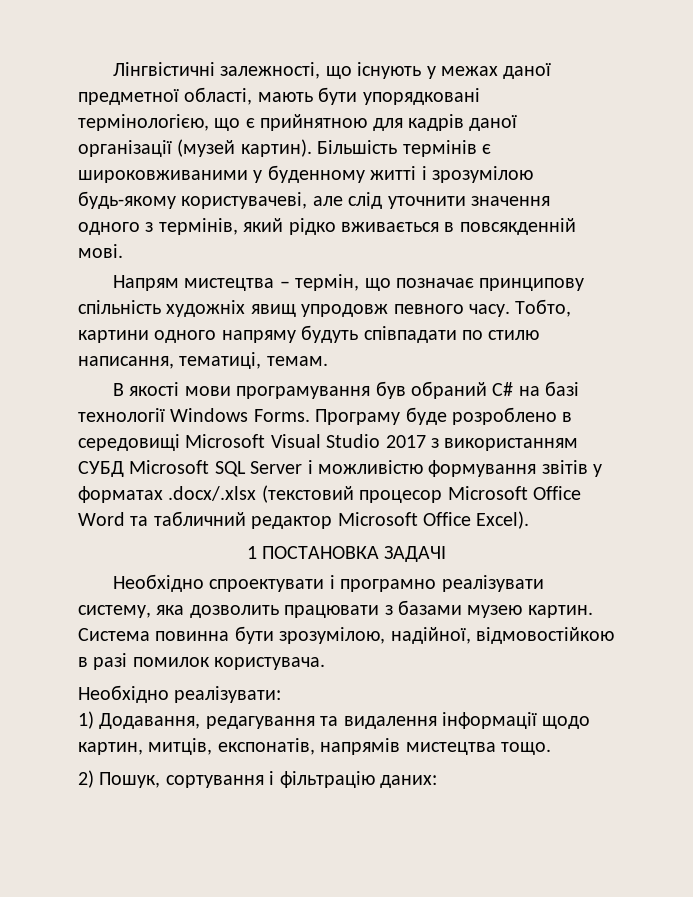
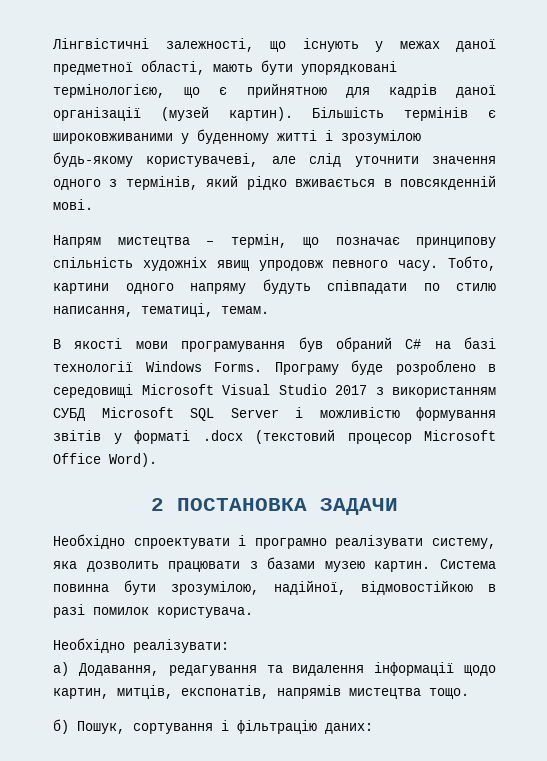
[78,486,257,503] форматах .docx/.xlsx -> [134,430,243,444] форматі .docx
[78,511,530,529] [246,546,447,562] Word та табличний редактор Microsoft Office Excel). // 1 ПОСТАНОВКА ЗАДАЧІ -> [109,453,157,467] [151,498,398,515] Word). // 2 ПОСТАНОВКА ЗАДАЧИ
[78,711,94,729] 1) -> [53,662,69,676] а)
[78,770,94,788] 2) -> [53,719,69,734] б)

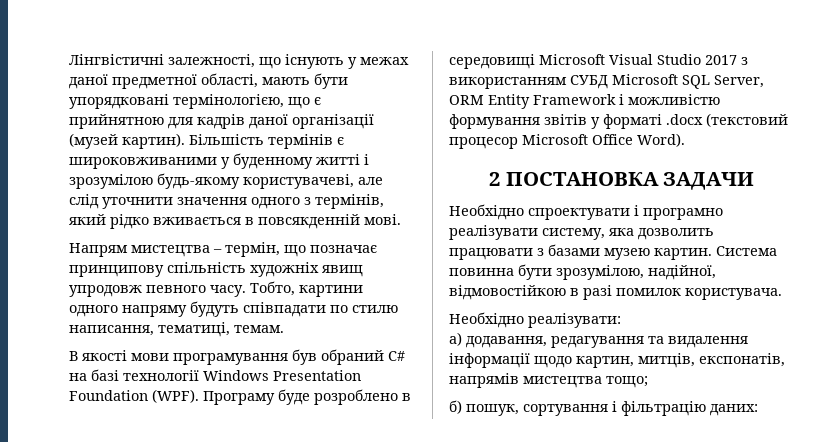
[214,362,262,372] Forms. -> [273,370,361,381] [69,389,199,403] Presentation Foundation (WPF).
[230,408,279,418] Server -> [714,75,764,88] [449,94,616,109] Server, ORM Entity Framework
[78,663,159,676] Додавання, -> [466,336,547,348] додавання,
[429,688,469,699] тощо. -> [606,376,648,388] тощо;
[77,721,125,734] Пошук, -> [466,404,519,416] пошук,

